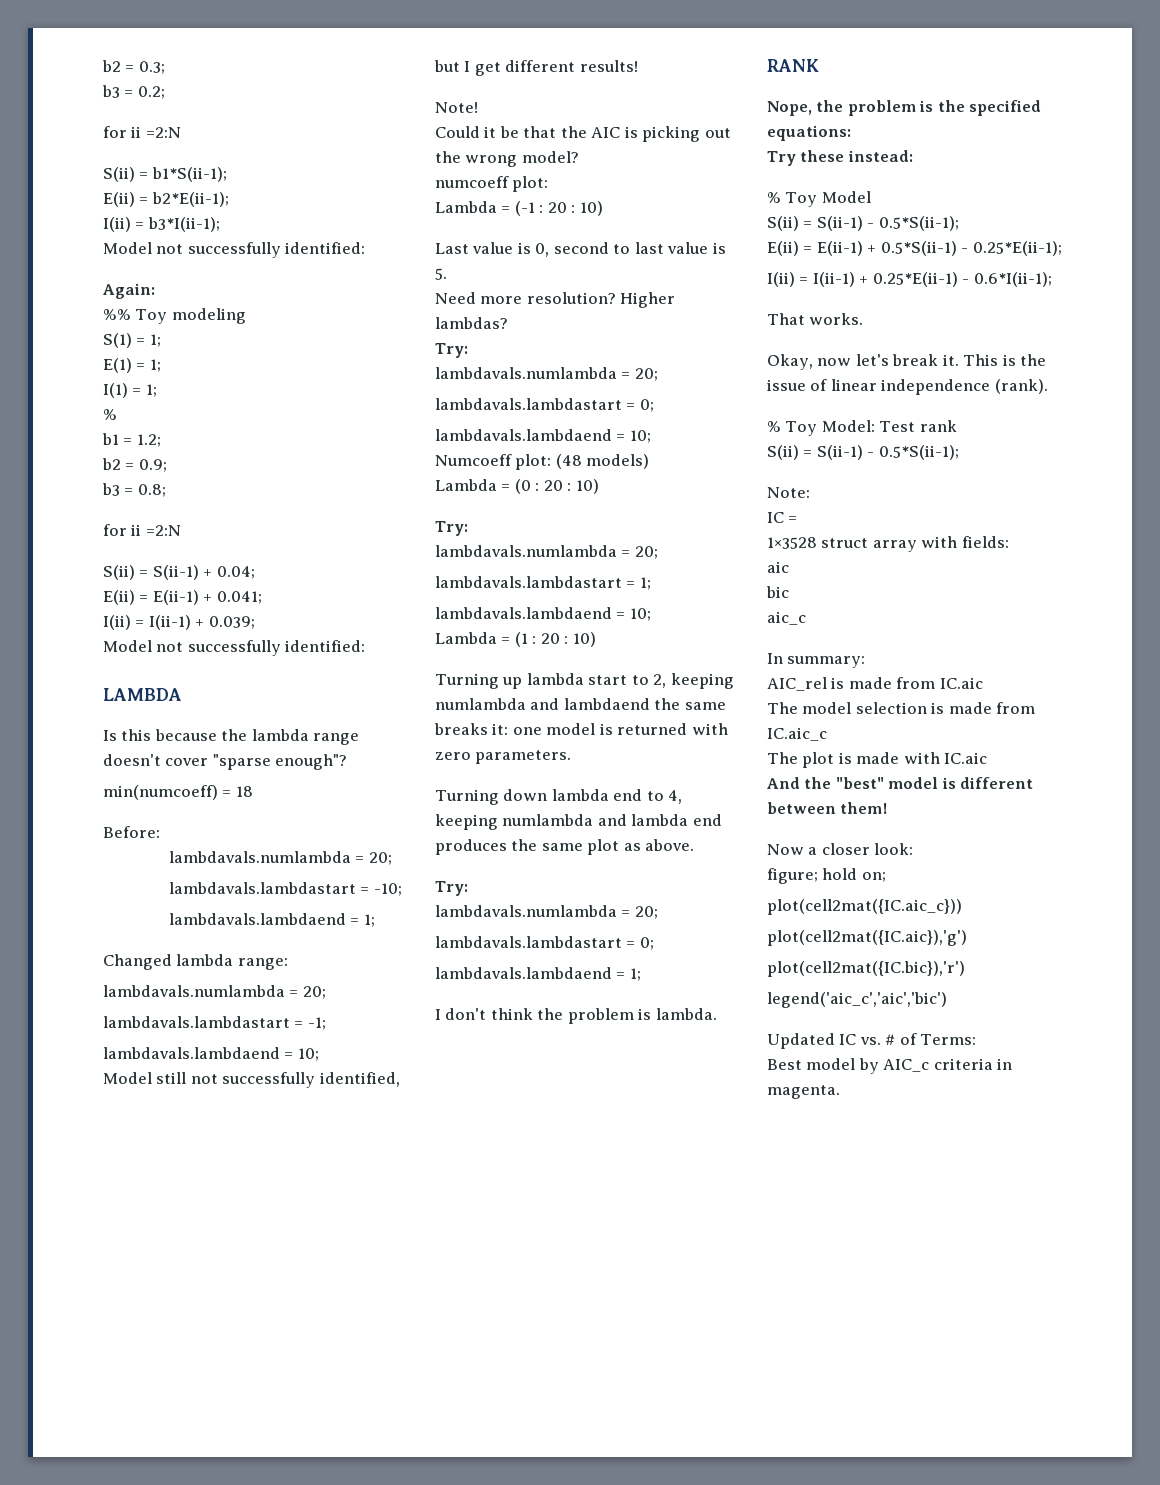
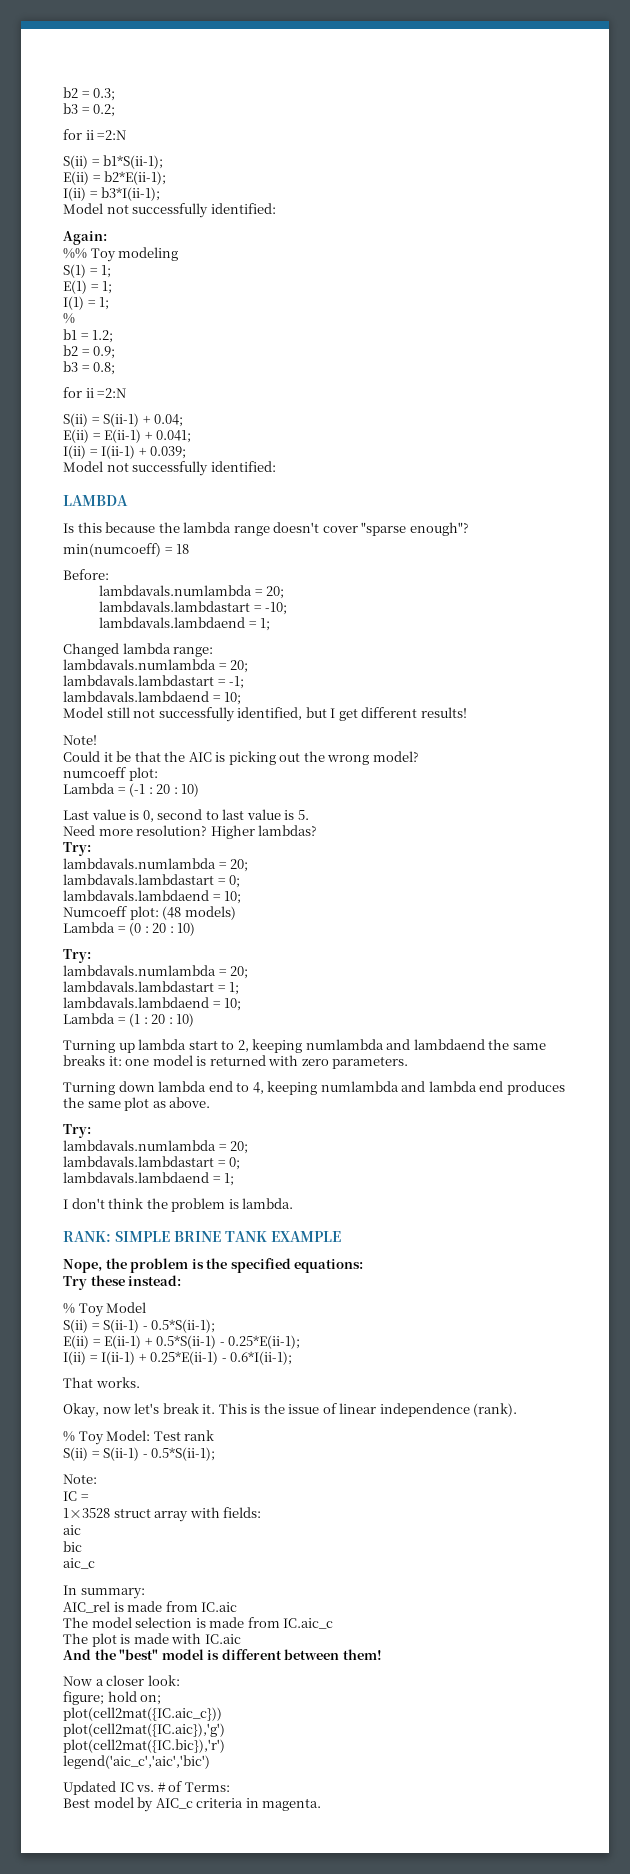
[767,59,819,72] RANK -> [63,1231,341,1242] RANK: SIMPLE BRINE TANK EXAMPLE

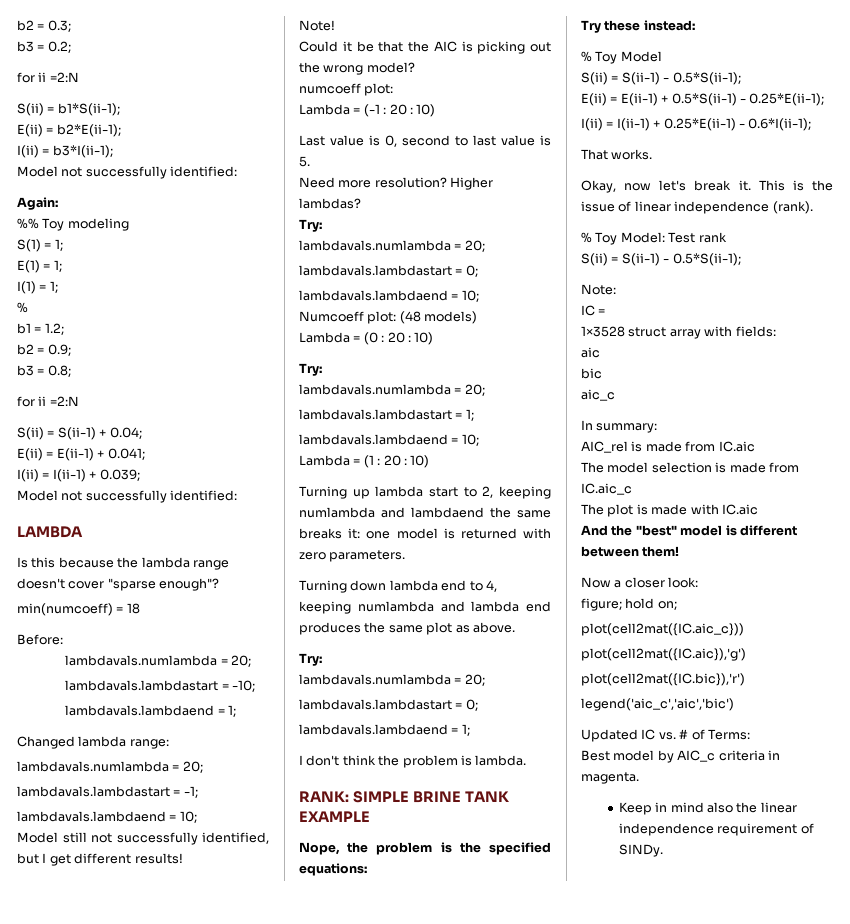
(322, 1804) none -> [618,802,797,815] [618,823,814,836] [618,844,663,857] // Keep in mind also the linear independence requirement of SINDy.

